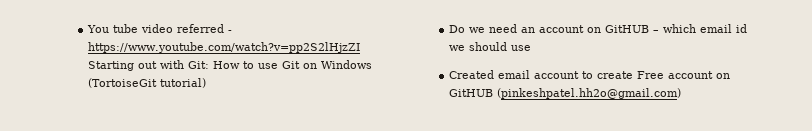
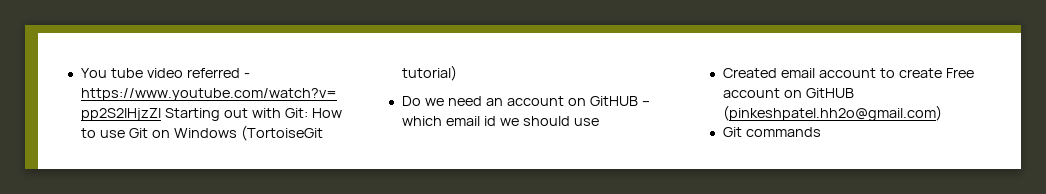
(681, 93) none -> [723,127,822,137] // Git commands

